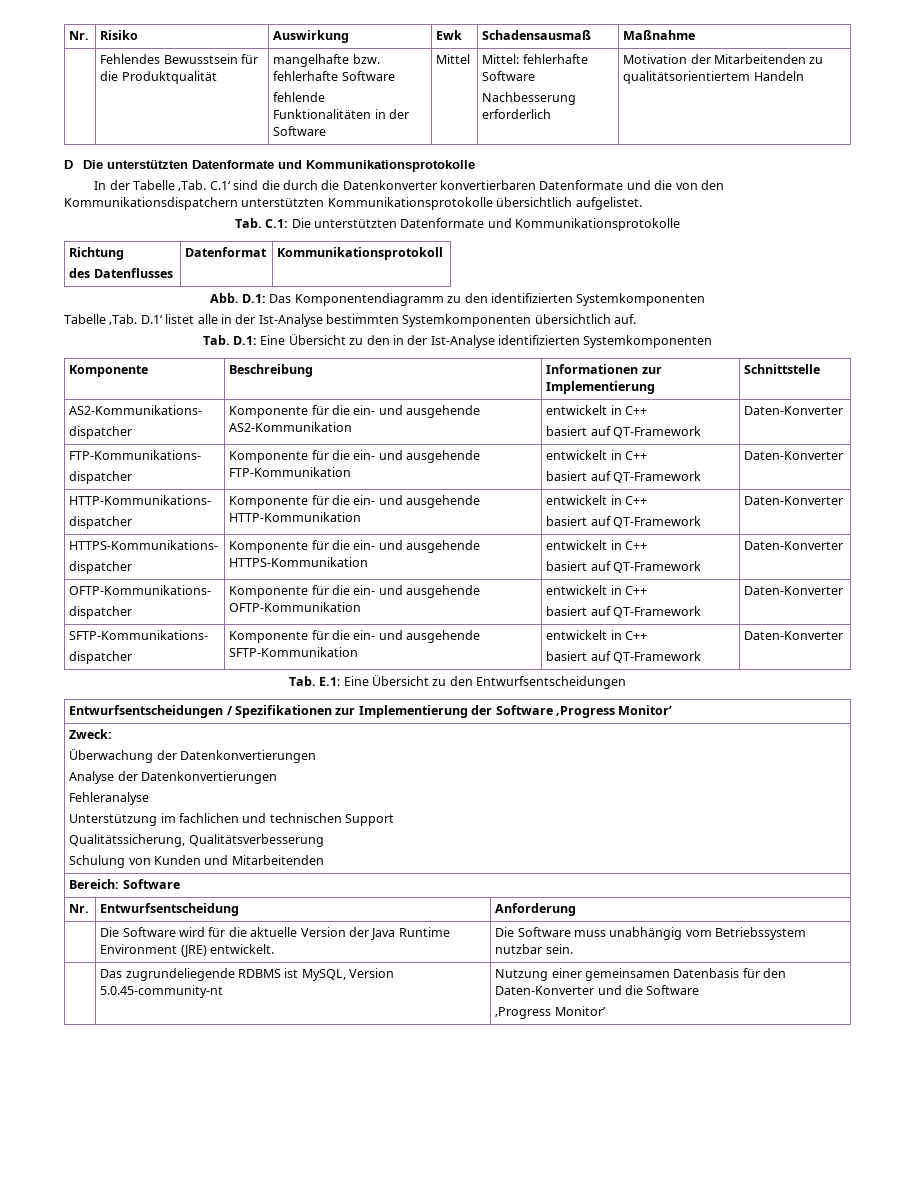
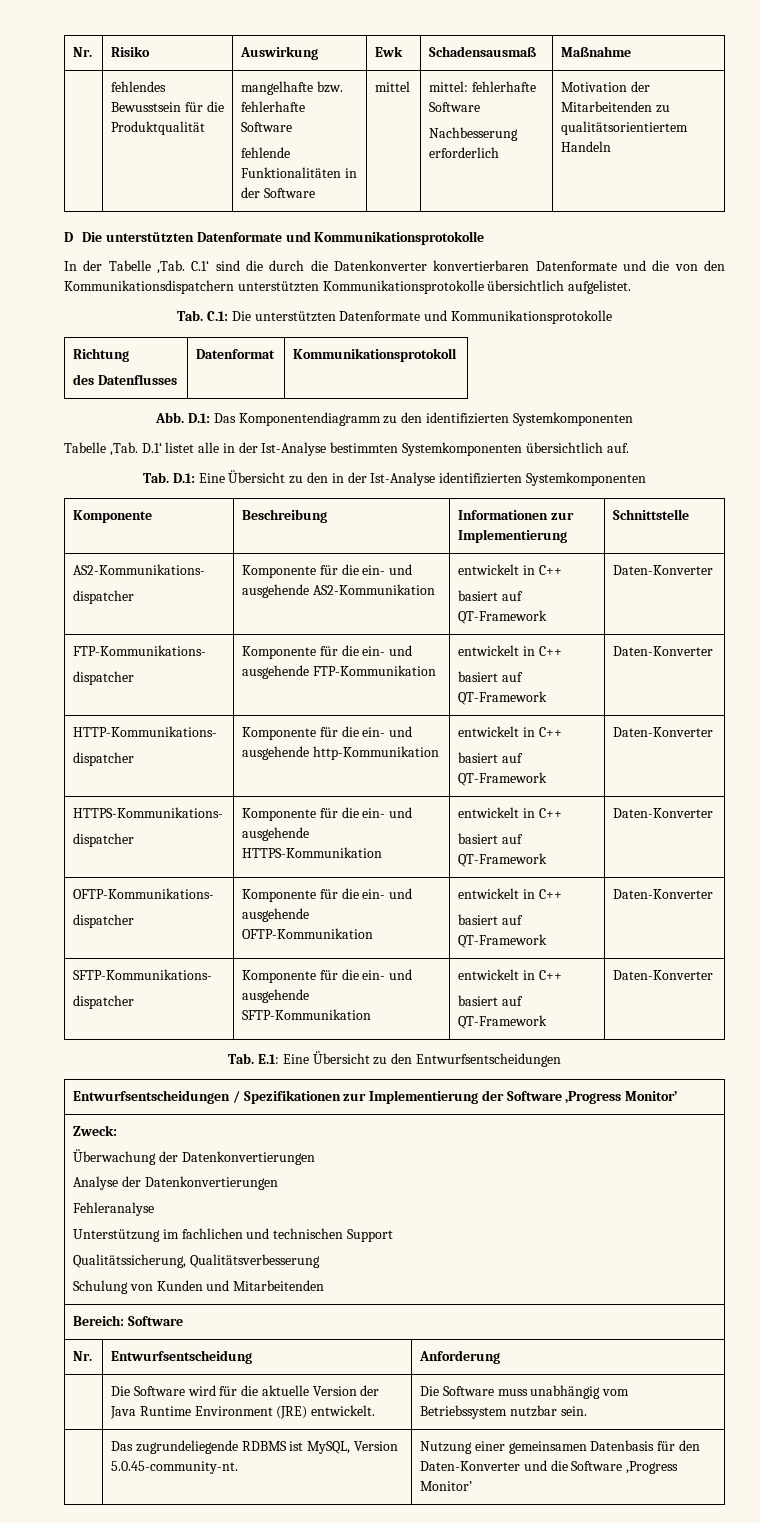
[100,54,161,64] Fehlendes -> [111,81,167,92] fehlendes
[436,54,471,64] [482,54,520,64] Mittel | Mittel: -> [375,81,411,92] [429,81,469,92] mittel | mittel:
[229,512,362,522] HTTP-Kommunikation -> [312,746,439,760] http-Kommunikation
[100,985,224,998] 5.0.45-community-nt -> [111,1461,239,1474] 5.0.45-community-nt.
(700, 990) // -> (623, 1466) none

